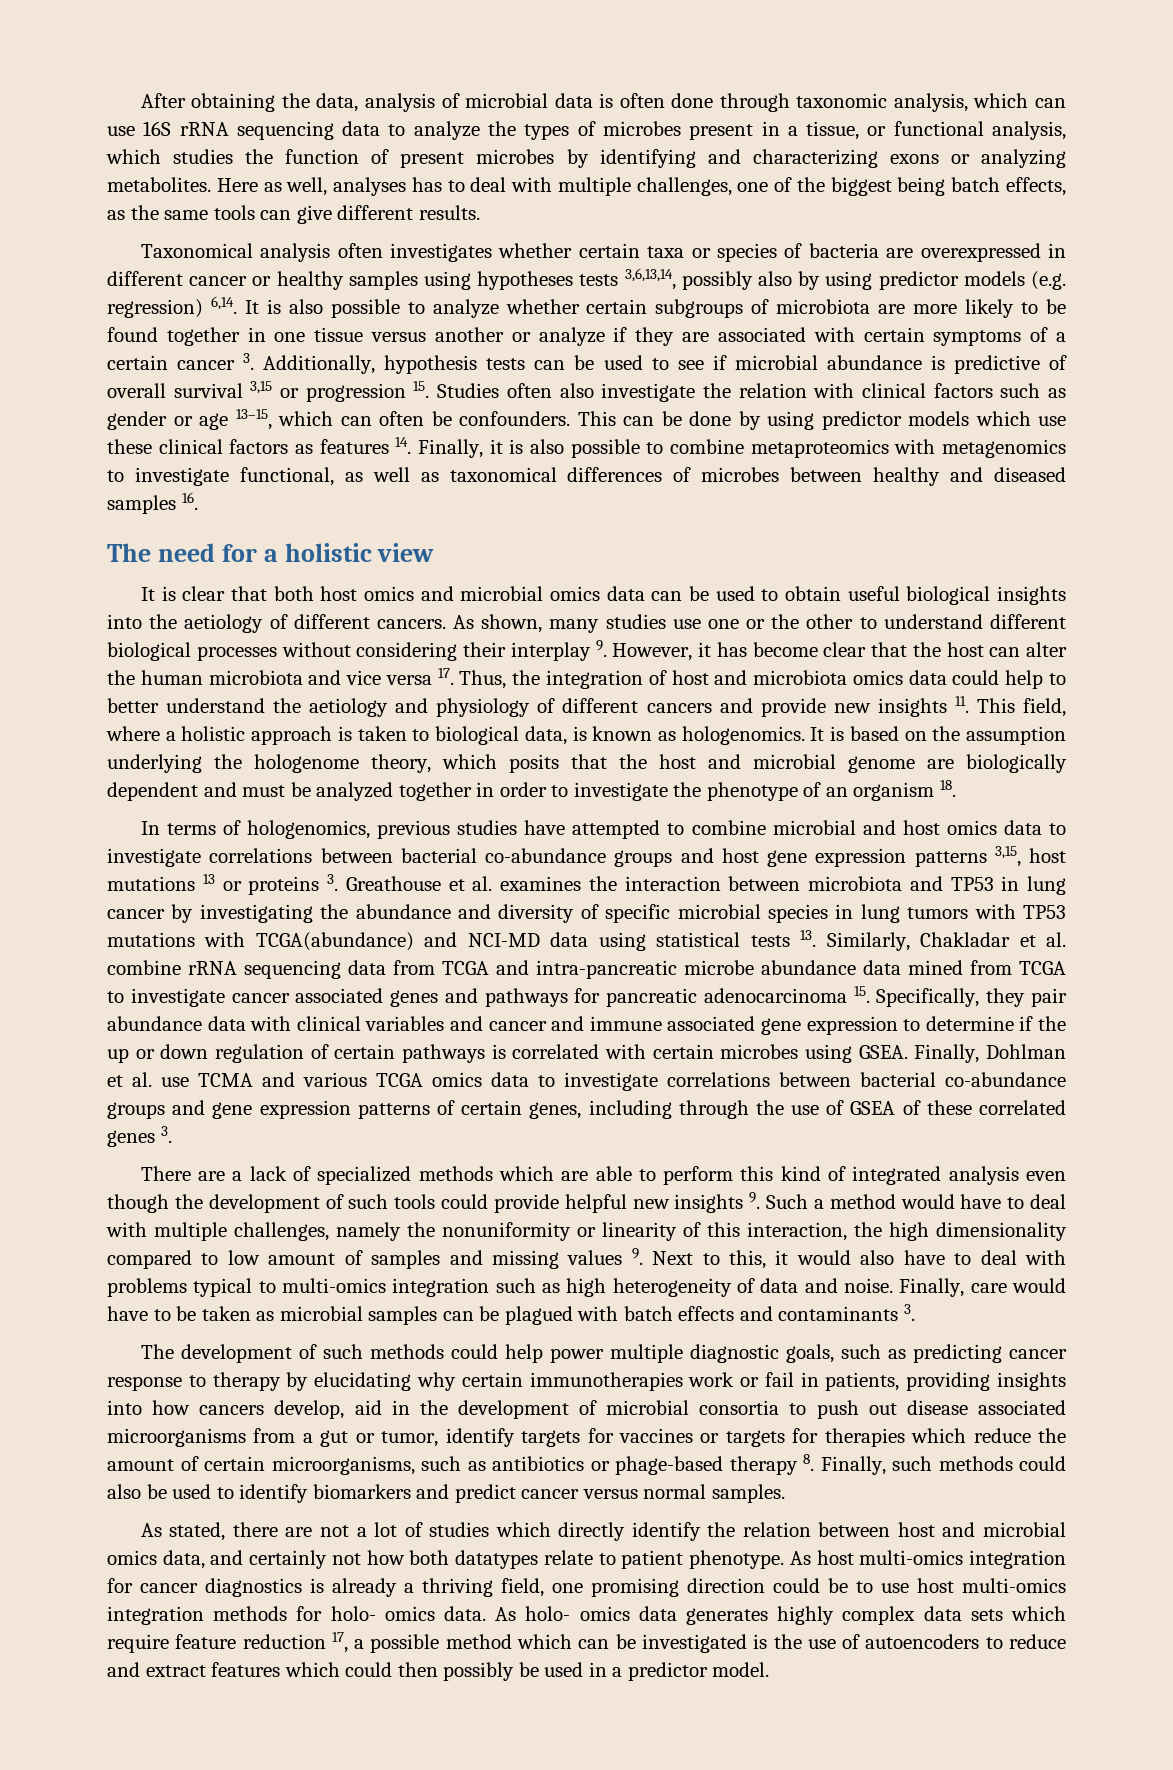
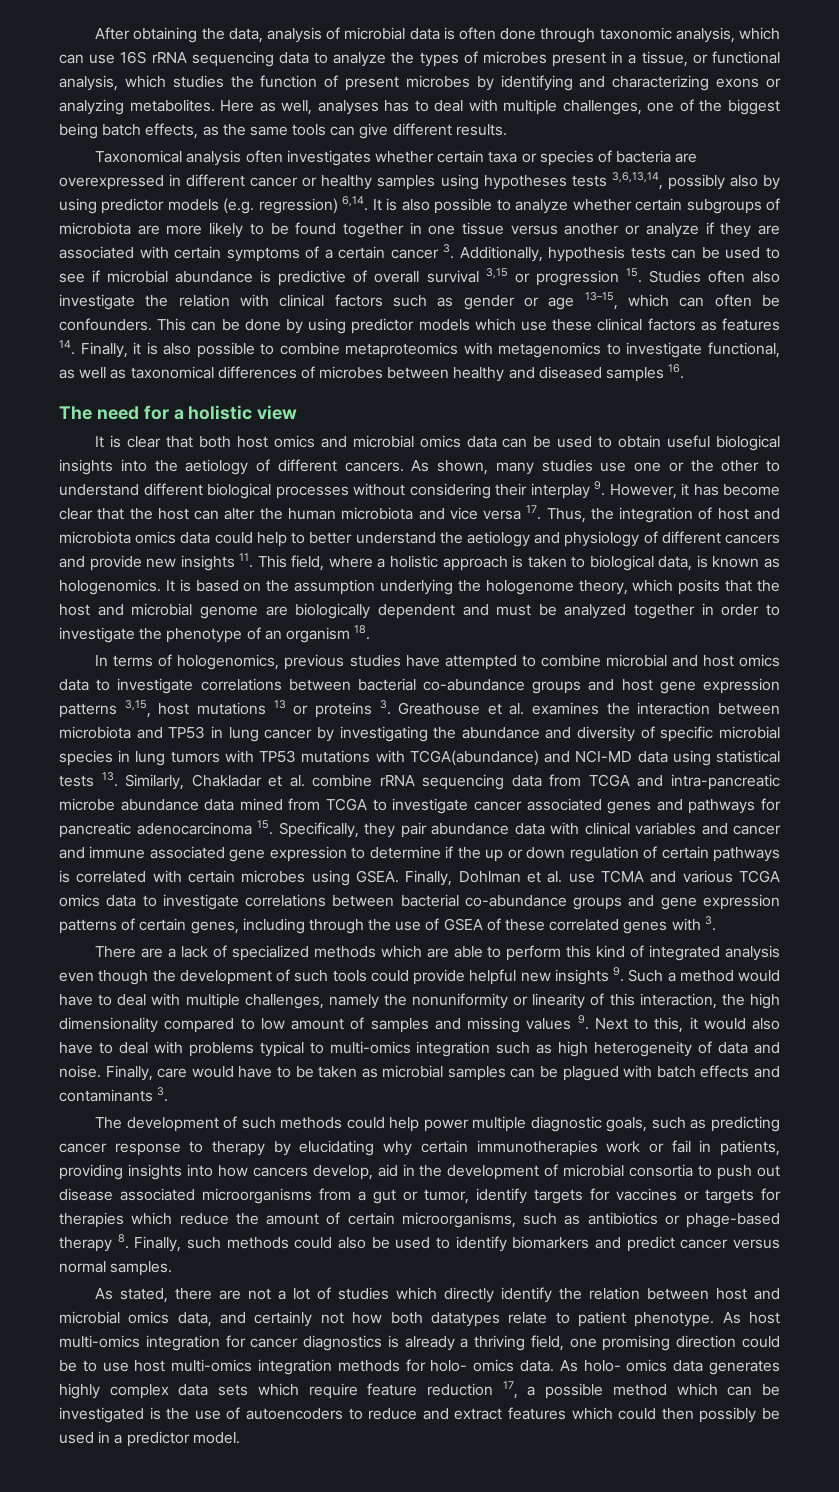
(155, 1138) none -> [671,918,701,931] with

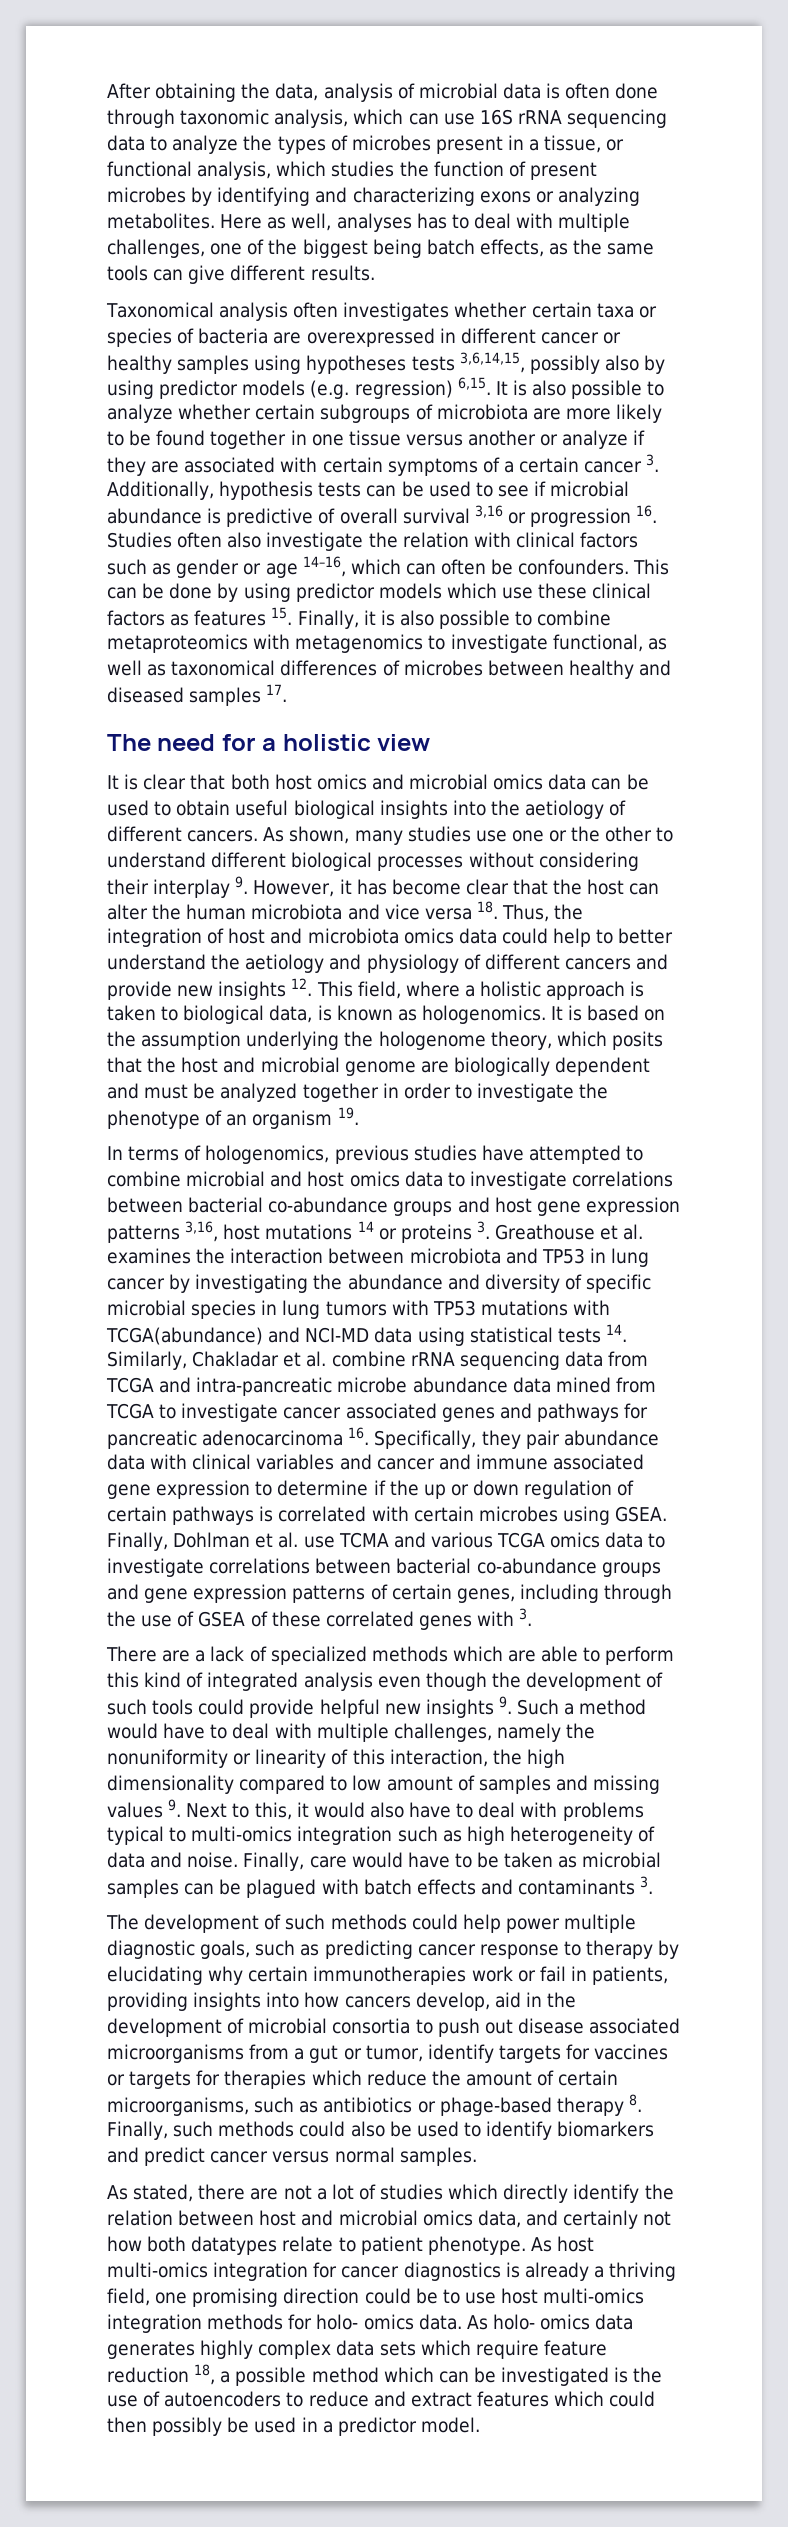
[611,172,663,190] 3,6,13,14, -> [459,352,525,373] 3,6,14,15,
[342,196,369,211] 6,14. -> [457,377,491,395] 6,15.
[485,268,508,279] 3,15 -> [474,505,503,518] 3,16
[625,268,642,283] 15. -> [636,505,658,523] 16.
[584,292,618,310] 13–15, -> [302,556,346,577] 14–16,
[59,340,75,355] 14. -> [271,607,293,625] 15.
[668,364,685,379] 16. -> [266,684,288,702] 17.
[526,505,542,520] 17. -> [476,901,498,919] 18.
[239,553,254,568] 11. -> [291,978,313,996] 12.
[354,625,371,640] 18. -> [337,1107,359,1125] 19.
[124,700,151,718] 3,15, -> [185,1221,219,1242] 3,16,
[273,700,286,709] 13 -> [357,1221,374,1232] 14
[101,772,118,787] 13. -> [605,1324,627,1342] 14.
[257,820,273,835] 15. -> [348,1427,370,1445] 16.
[502,1381,518,1399] 17, -> [194,2364,216,2385] 18,

